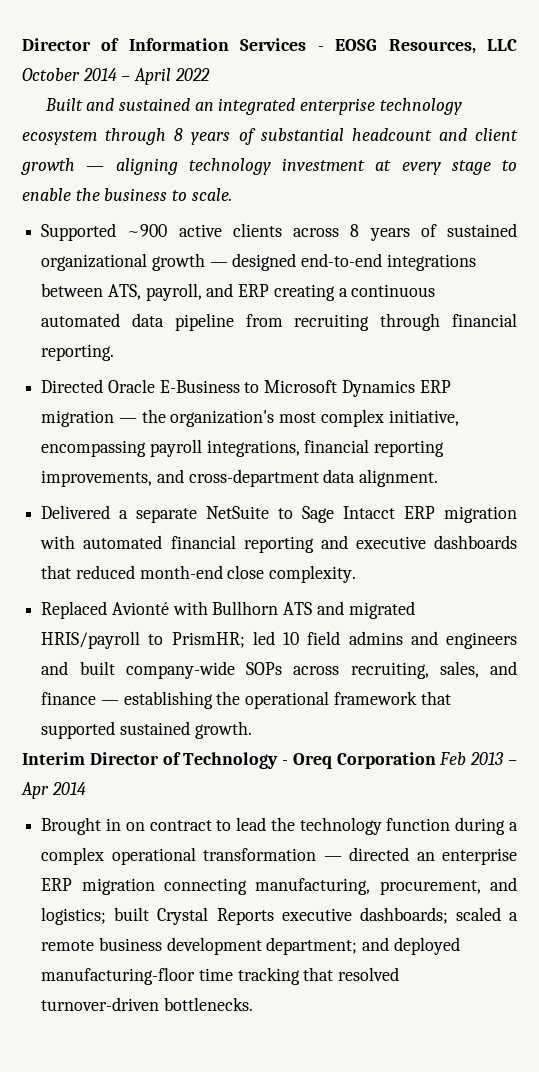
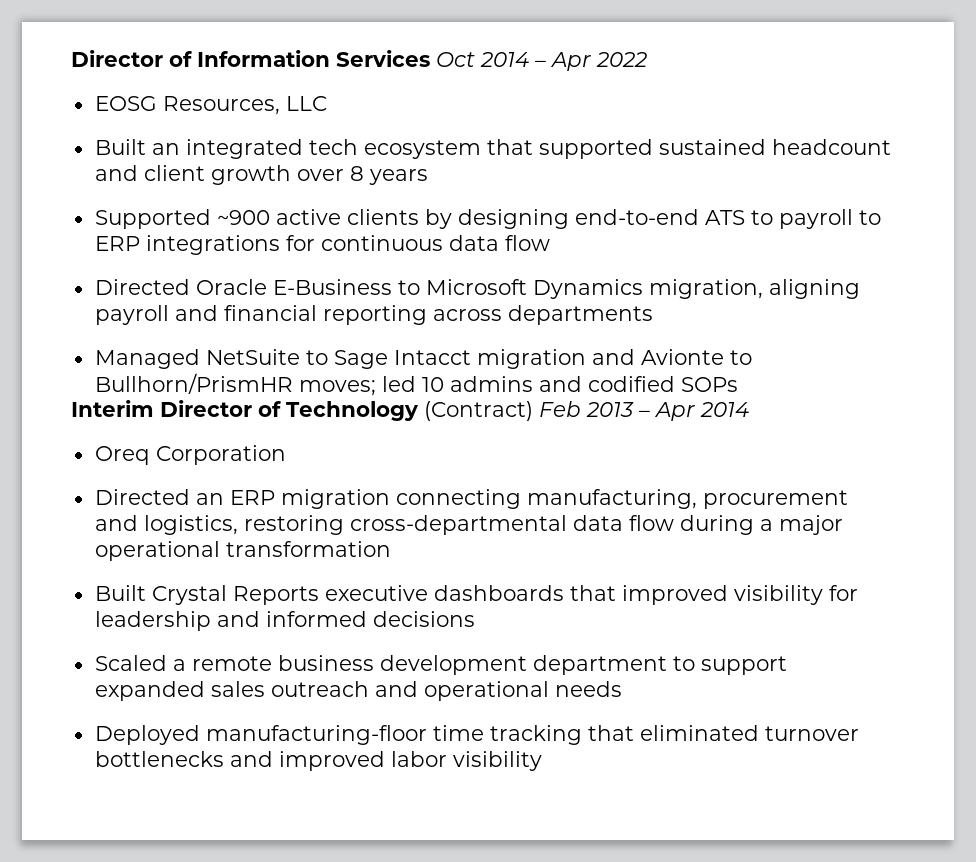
[317,39,517,54] [22,68,210,85] [44,98,462,115] [22,128,518,145] [21,158,517,175] [22,188,232,201] [41,223,517,241] [41,253,476,271] [41,283,436,301] [41,313,518,331] [41,344,115,361] - EOSG Resources, LLC October 2014 – April 2022 // Built and sustained an integrated enterprise technology ecosystem through 8 years of substantial headcount and client growth — aligning technology investment at every stage to enable the business to scale. // Supported ~900 active clients across 8 years of sustained organizational growth — designed end-to-end integrations between ATS, payroll, and ERP creating a continuous automated data pipeline from recruiting through financial reporting. -> [436,52,647,71] [94,96,327,115] [94,139,891,159] [94,165,428,185] [94,209,881,229] [94,235,550,255] Oct 2014 – Apr 2022 // EOSG Resources, LLC // Built an integrated tech ecosystem that supported sustained headcount and client growth over 8 years // Supported ~900 active clients by designing end-to-end ATS to payroll to ERP integrations for continuous data flow
[419,380,451,393] [41,409,459,427] [41,439,445,457] [41,469,439,487] [41,505,517,523] [40,535,517,553] [41,565,357,583] [41,601,415,619] [41,631,245,649] ERP migration — the organization's most complex initiative, encompassing payroll integrations, financial reporting improvements, and cross-department data alignment. // Delivered a separate NetSuite to Sage Intacct ERP migration with automated financial reporting and executive dashboards that reduced month-end close complexity. // Replaced Avionté with Bullhorn ATS and migrated HRIS/payroll to PrismHR; -> [648,279,860,299] [94,305,653,325] [94,349,752,369] [94,373,376,396] migration, aligning payroll and financial reporting across departments // Managed NetSuite to Sage Intacct migration and Avionte to Bullhorn/PrismHR moves;
[307,631,341,645] field -> (444, 384) none
[446,632,517,649] [41,661,517,679] [41,691,451,709] [41,721,252,739] engineers and built company-wide SOPs across recruiting, sales, and finance — establishing the operational framework that supported sustained growth. -> [587,376,738,392] codified SOPs
[282,752,436,769] - Oreq Corporation -> [424,401,533,421] (Contract)
[41,817,518,835] [41,847,517,865] [41,877,517,895] [41,907,518,925] [41,937,460,955] [41,967,400,985] [41,997,253,1011] Brought in on contract to lead the technology function during a complex operational transformation — directed an enterprise ERP migration connecting manufacturing, procurement, and logistics; built Crystal Reports executive dashboards; scaled a remote business development department; and deployed manufacturing-floor time tracking that resolved turnover-driven bottlenecks. -> [94,445,286,465] [94,489,848,509] [94,515,843,535] [94,541,391,561] [94,585,858,605] [94,611,475,631] [94,655,787,675] [94,681,622,701] [94,725,859,745] [94,751,542,771] Oreq Corporation // Directed an ERP migration connecting manufacturing, procurement and logistics, restoring cross-departmental data flow during a major operational transformation // Built Crystal Reports executive dashboards that improved visibility for leadership and informed decisions // Scaled a remote business development department to support expanded sales outreach and operational needs // Deployed manufacturing-floor time tracking that eliminated turnover bottlenecks and improved labor visibility

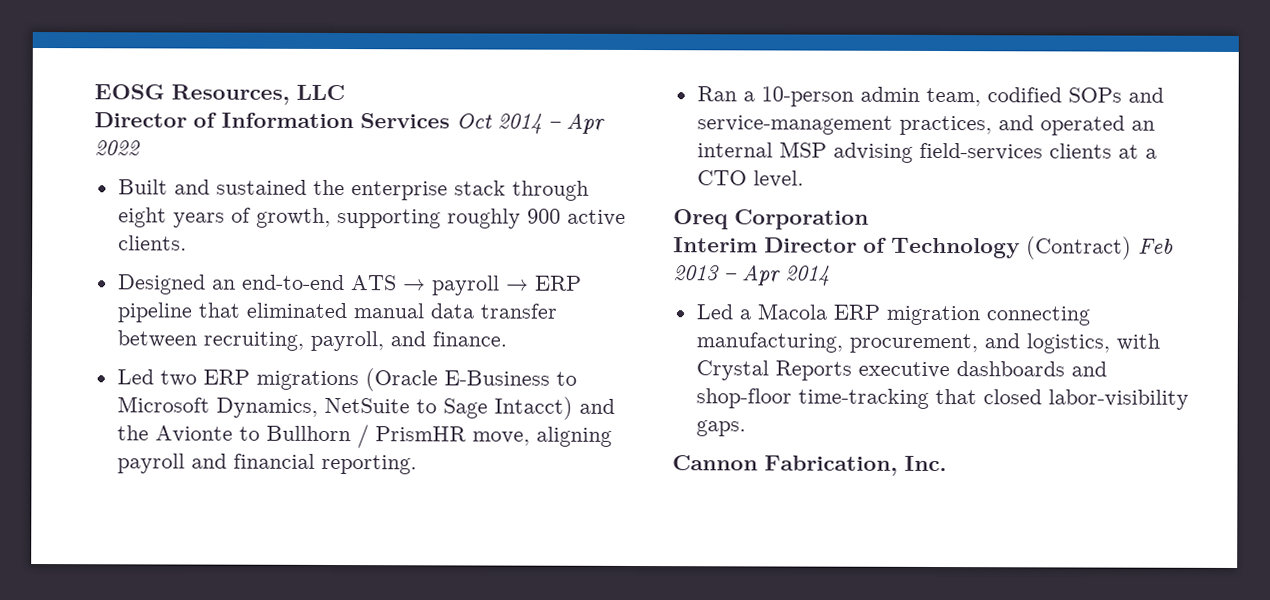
(71, 58) none -> [94,84,345,105] EOSG Resources, LLC //
[94,96,327,115] [94,139,891,159] [94,165,428,185] [94,209,881,229] [94,235,550,255] [94,279,860,299] [94,305,653,325] [94,349,752,369] [94,373,738,396] EOSG Resources, LLC // Built an integrated tech ecosystem that supported sustained headcount and client growth over 8 years // Supported ~900 active clients by designing end-to-end ATS to payroll to ERP integrations for continuous data flow // Directed Oracle E-Business to Microsoft Dynamics migration, aligning payroll and financial reporting across departments // Managed NetSuite to Sage Intacct migration and Avionte to Bullhorn/PrismHR moves; led 10 admins and codified SOPs -> [117,179,589,201] [117,207,626,229] [117,235,187,251] [117,274,582,296] [116,302,557,323] [116,330,507,352] [116,368,577,392] [116,396,615,420] [116,424,612,449] [116,453,417,475] [696,86,1164,107] [696,115,1155,136] [696,141,1157,163] [696,170,804,188] [673,209,869,230] Built and sustained the enterprise stack through eight years of growth, supporting roughly 900 active clients. // Designed an end-to-end ATS → payroll → ERP pipeline that eliminated manual data transfer between recruiting, payroll, and finance. // Led two ERP migrations (Oracle E-Business to Microsoft Dynamics, NetSuite to Sage Intacct) and the Avionte to Bullhorn / PrismHR move, aligning payroll and financial reporting. // Ran a 10-person admin team, codified SOPs and service-management practices, and operated an internal MSP advising field-services clients at a CTO level. // Oreq Corporation
[94,445,286,465] [94,489,224,505] Oreq Corporation // Directed an -> [695,303,827,320] Led a Macola
[702,490,848,509] procurement -> [848,333,978,354] procurement,
[243,515,843,535] [94,541,391,561] [94,585,858,605] [94,611,475,631] [94,655,787,675] [94,681,622,701] [94,725,859,745] [94,751,542,771] restoring cross-departmental data flow during a major operational transformation // Built Crystal Reports executive dashboards that improved visibility for leadership and informed decisions // Scaled a remote business development department to support expanded sales outreach and operational needs // Deployed manufacturing-floor time tracking that eliminated turnover bottlenecks and improved labor visibility -> [1115,333,1160,351] [695,360,1107,381] [695,388,1189,410] [695,420,746,437] [672,455,947,476] with Crystal Reports executive dashboards and shop-floor time-tracking that closed labor-visibility gaps. // Cannon Fabrication, Inc.

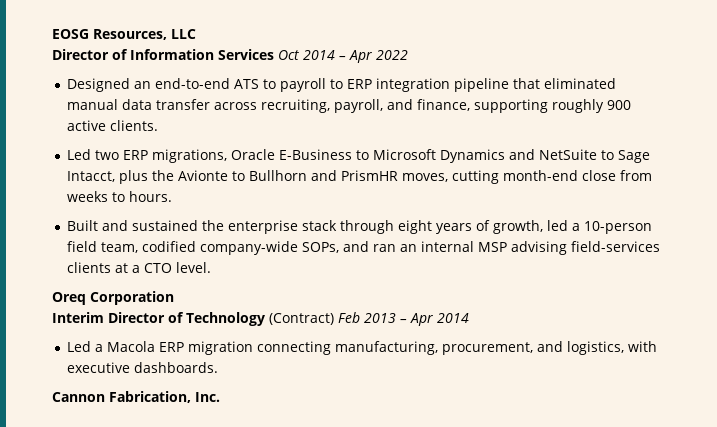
(141, 148) none -> [66,78,616,92] [66,99,631,113] [66,120,158,131] [66,149,650,163] [66,170,652,184] [66,191,172,202] // Designed an end-to-end ATS to payroll to ERP integration pipeline that eliminated manual data transfer across recruiting, payroll, and finance, supporting roughly 900 active clients. // Led two ERP migrations, Oracle E-Business to Microsoft Dynamics and NetSuite to Sage Intacct, plus the Avionte to Bullhorn and PrismHR moves, cutting month-end close from weeks to hours.
[336,208,626,229] [117,235,187,251] [117,274,582,296] [116,302,557,323] [116,330,507,352] [116,368,577,392] [116,396,615,420] [116,424,612,449] [116,453,417,475] [696,86,737,102] supporting roughly 900 active clients. // Designed an end-to-end ATS → payroll → ERP pipeline that eliminated manual data transfer between recruiting, payroll, and finance. // Led two ERP migrations (Oracle E-Business to Microsoft Dynamics, NetSuite to Sage Intacct) and the Avionte to Bullhorn / PrismHR move, aligning payroll and financial reporting. // Ran -> [546,220,568,231] led
[859,86,920,102] admin -> [66,241,97,252] field
[1067,87,1164,103] [696,115,1125,136] SOPs and service-management practices, and operated -> [199,241,396,255] company-wide SOPs, and ran
[695,360,1107,381] [695,388,1189,410] [695,420,746,437] Crystal Reports executive dashboards and shop-floor time-tracking that closed labor-visibility gaps. -> [66,362,218,373] executive dashboards.

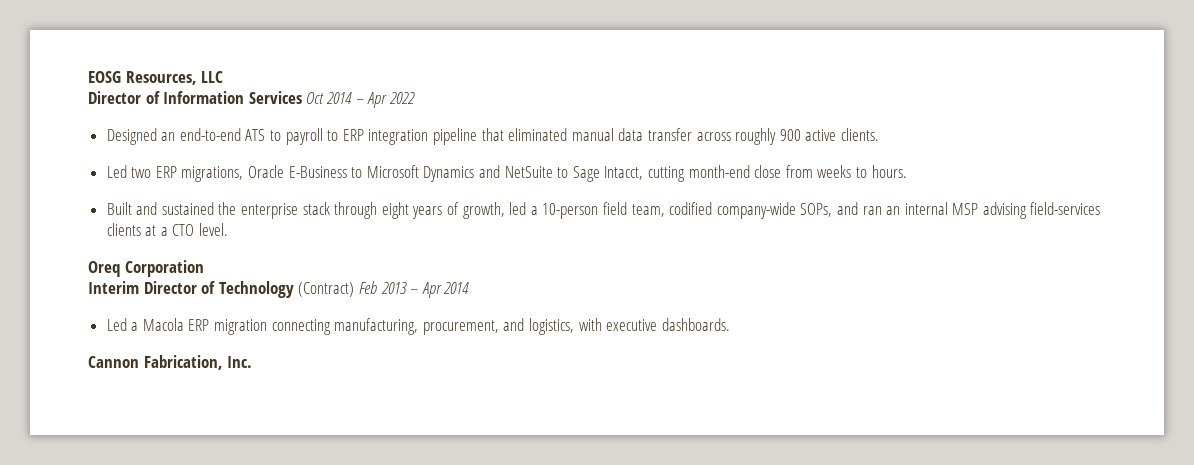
[260,99,548,113] recruiting, payroll, and finance, supporting -> (731, 136) none
[118,170,448,184] plus the Avionte to Bullhorn and PrismHR moves, -> (644, 173) none

